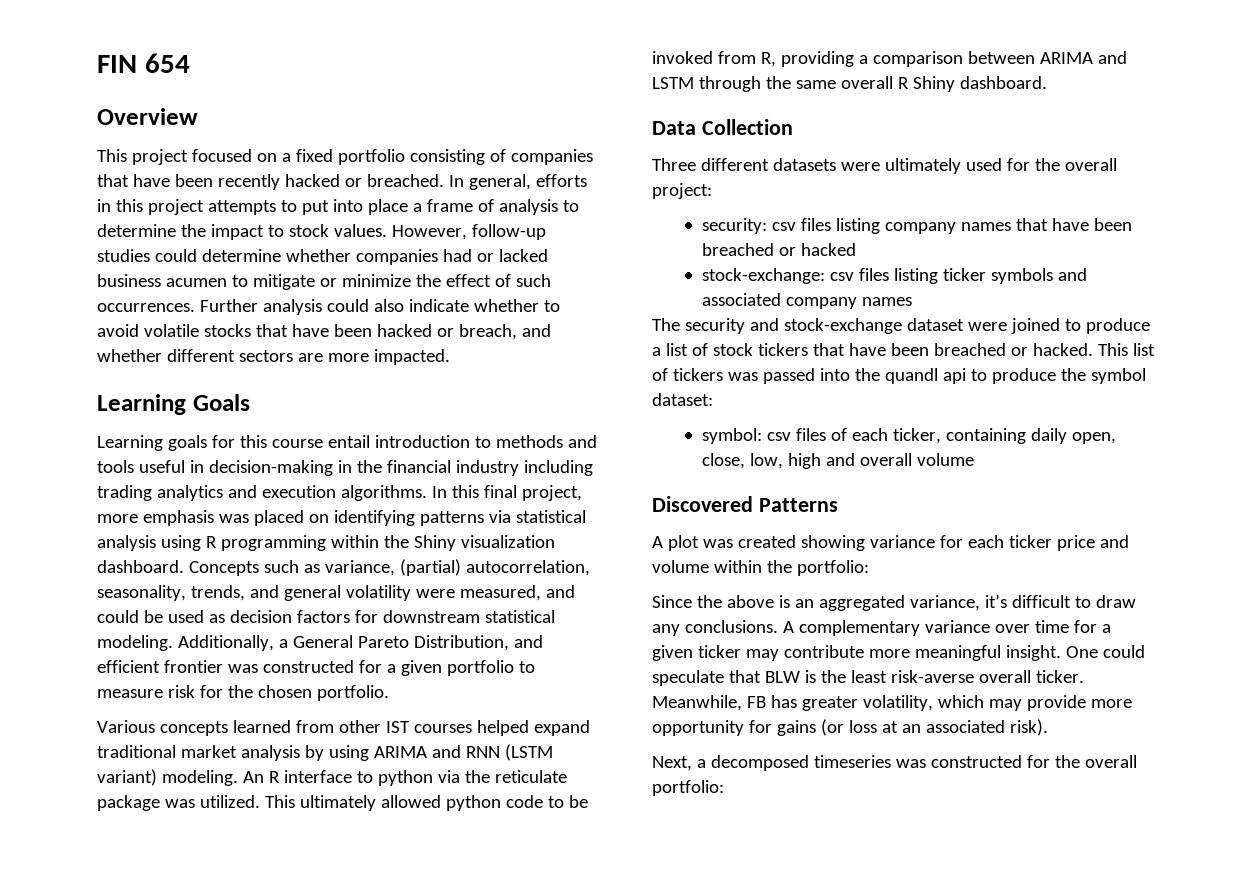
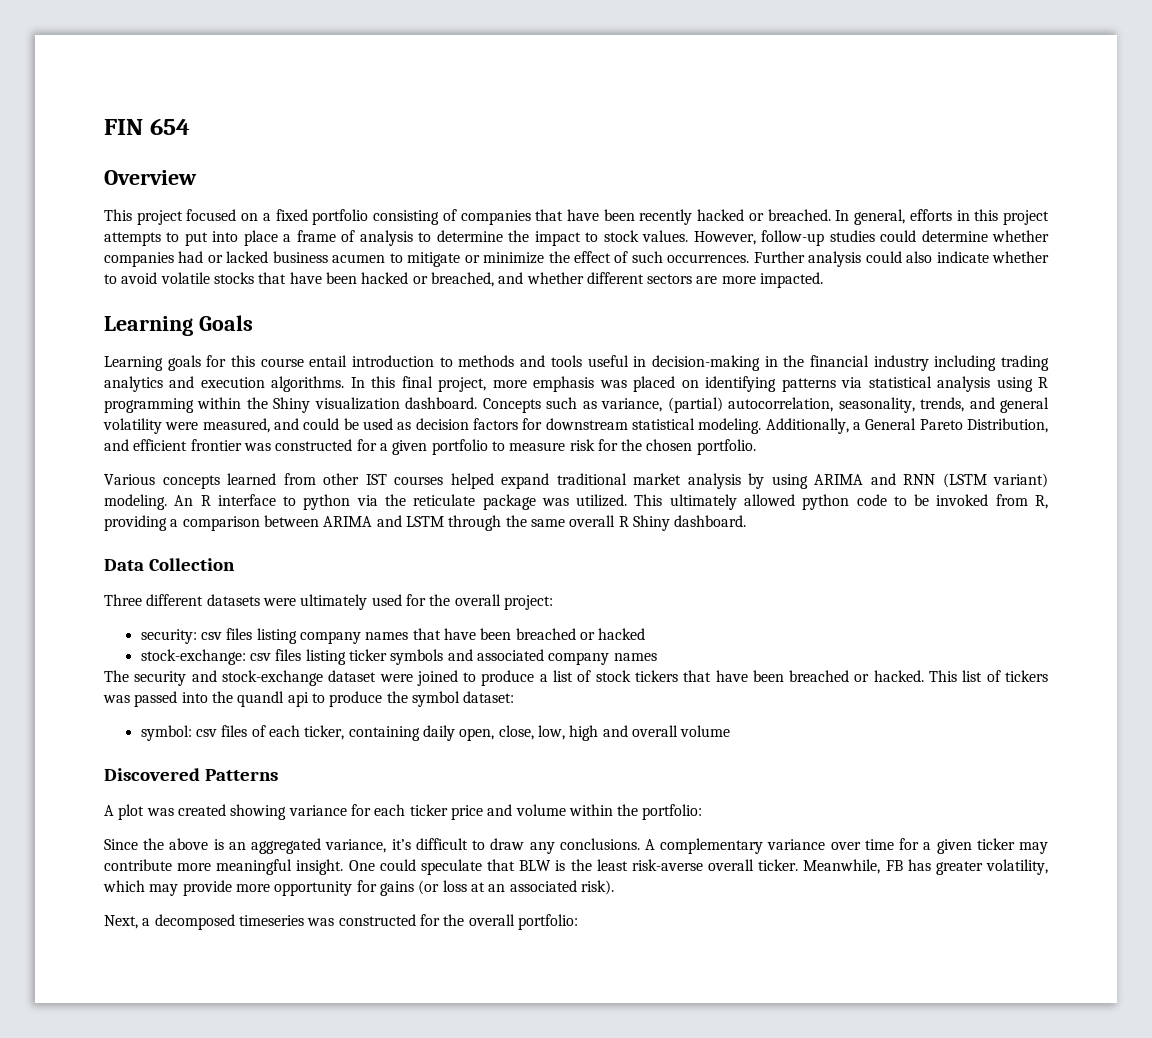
[458,324,517,340] breach, -> [430,272,494,287] breached,

